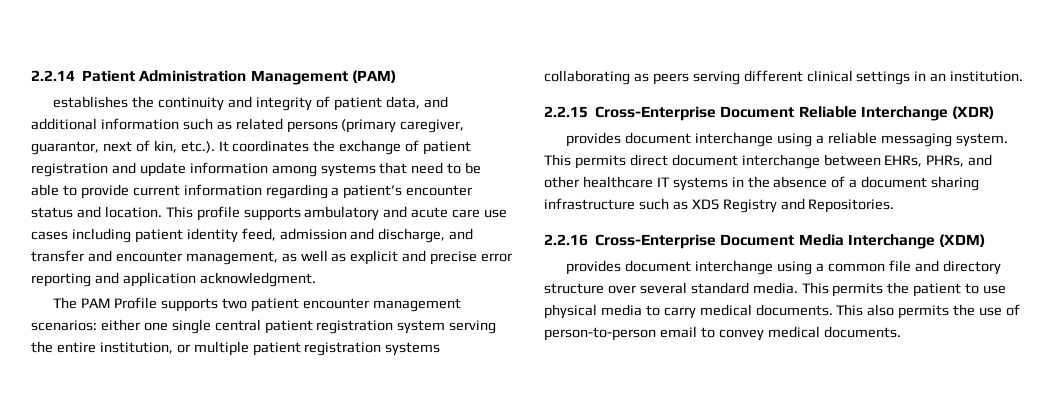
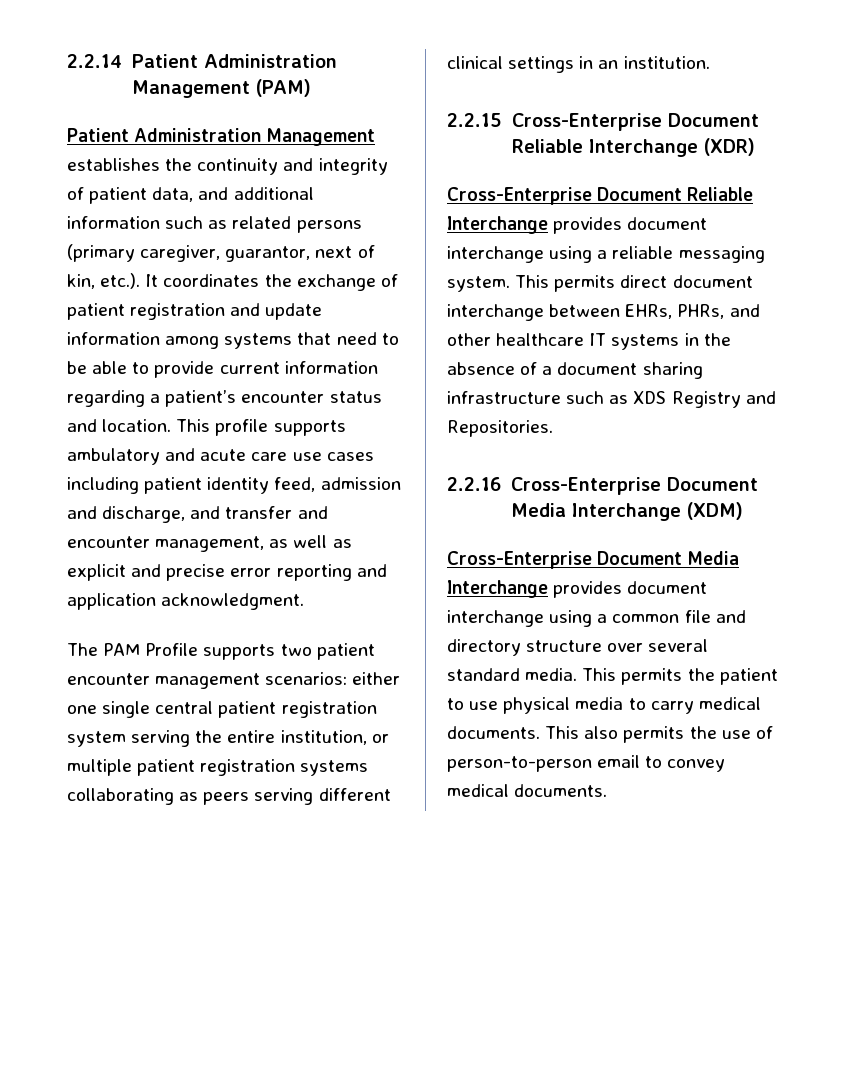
(396, 76) none -> [67,128,376,146] Patient Administration Management
(994, 112) none -> [447,187,754,205] [447,216,548,234] Cross-Enterprise Document Reliable Interchange
(985, 240) none -> [447,551,740,569] [447,580,548,598] Cross-Enterprise Document Media Interchange

